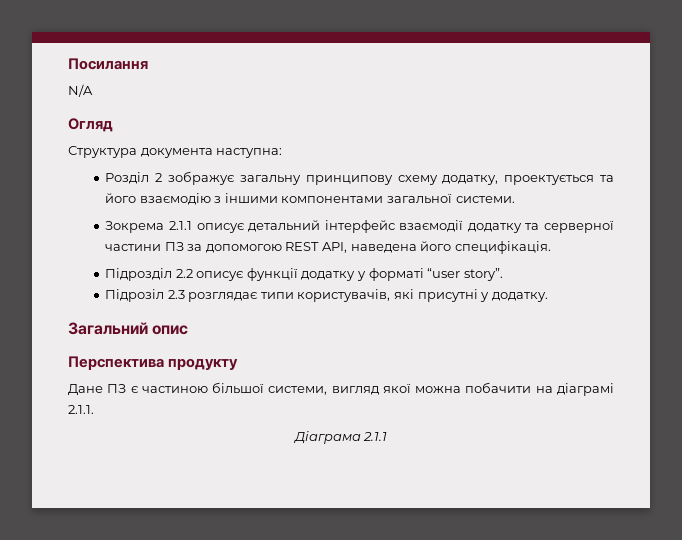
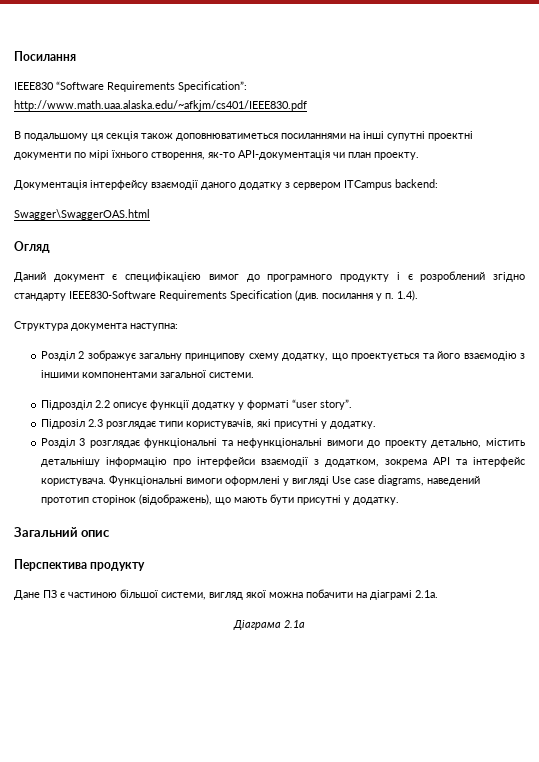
[68,84,93,97] [68,118,113,132] N/A // Огляд -> [14,81,247,92] [14,100,307,111] [14,131,473,141] [14,150,419,160] [14,179,438,190] [14,209,150,220] [14,241,50,253] [14,271,526,282] [14,290,418,301] IEEE830 “Software Requirements Specification”: http://www.math.uaa.alaska.edu/~afkjm/cs401/IEEE830.pdf // В подальшому ця секція також доповнюватиметься посиланнями на інші супутні проектні документи по мірі їхнього створення, як-то API-документація чи план проекту. // Документація інтерфейсу взаємодії даного додатку з сервером ITCampus backend: // Swagger\SwaggerOAS.html // Огляд // Даний документ є специфікацією вимог до програмного продукту і є розроблений згідно стандарту IEEE830-Software Requirements Specification (див. посилання у п. 1.4).
(499, 180) none -> [331,353,348,361] що
[105,220,614,233] [105,241,551,254] // Зокрема 2.1.1 описує детальний інтерфейс взаємодії додатку та серверної частини ПЗ за допомогою REST API, наведена його специфікація. -> (254, 375) none
(548, 297) none -> [40,438,525,448] [40,457,526,467] [40,475,480,486] [40,494,399,505] // Розділ 3 розглядає функціональні та нефункціональні вимоги до проекту детально, містить детальнішу інформацію про інтерфейси взаємодії з додатком, зокрема API та інтерфейс користувача. Функціональні вимоги оформлені у вигляді Use case diagrams, наведений прототип сторінок (відображень), що мають бути присутні у додатку.
[68,405,94,414] 2.1.1. -> [415,590,438,598] 2.1а.
[363,432,388,441] 2.1.1 -> [284,620,305,628] 2.1а

